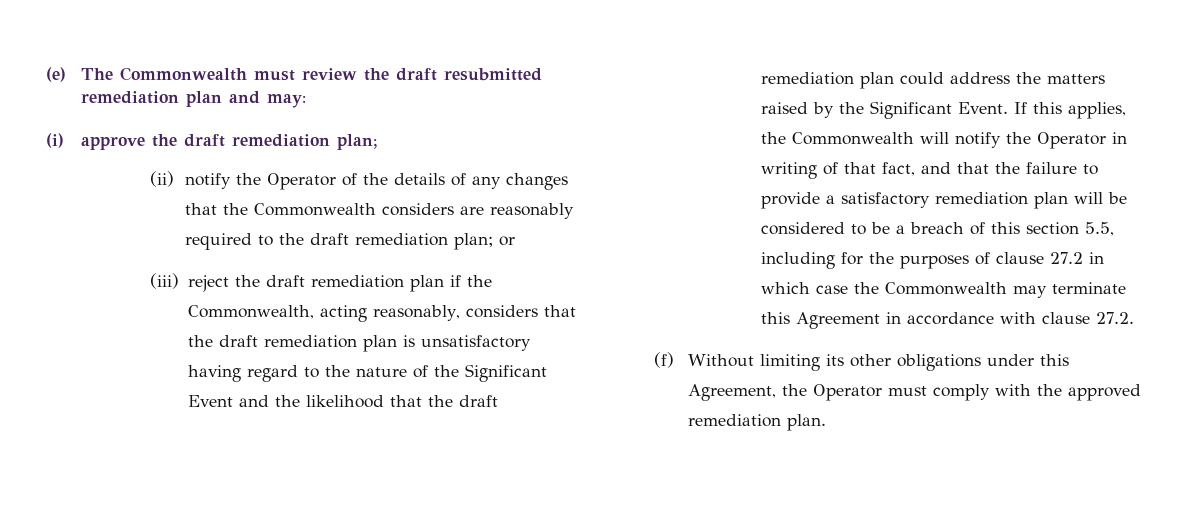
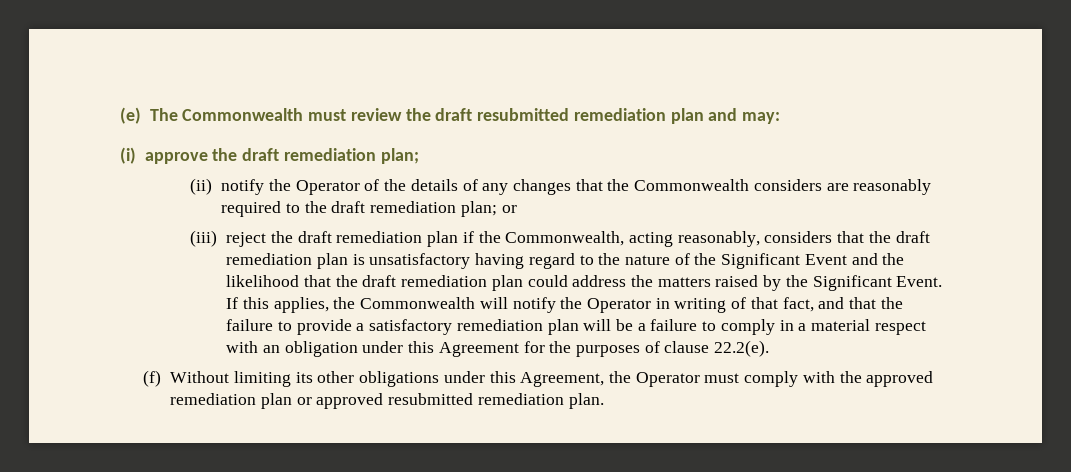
[760,222,1114,236] [760,252,835,269] considered to be a breach of this section 5.5, including -> [637,319,926,335] [226,341,519,357] a failure to comply in a material respect with an obligation under this Agreement
[1049,252,1104,264] [760,282,1126,298] [760,312,1134,329] 27.2 in which case the Commonwealth may terminate this Agreement in accordance with clause 27.2. -> [714,340,770,357] 22.2(e).
(782, 420) none -> [260,393,564,409] plan or approved resubmitted remediation

